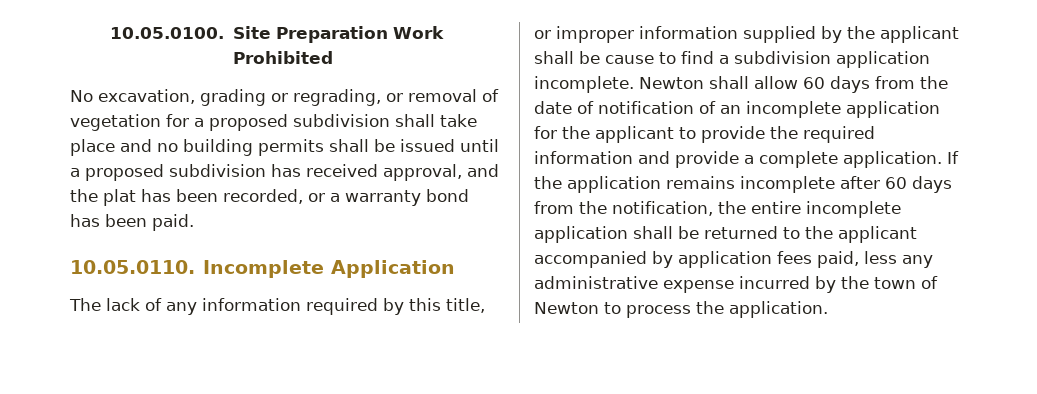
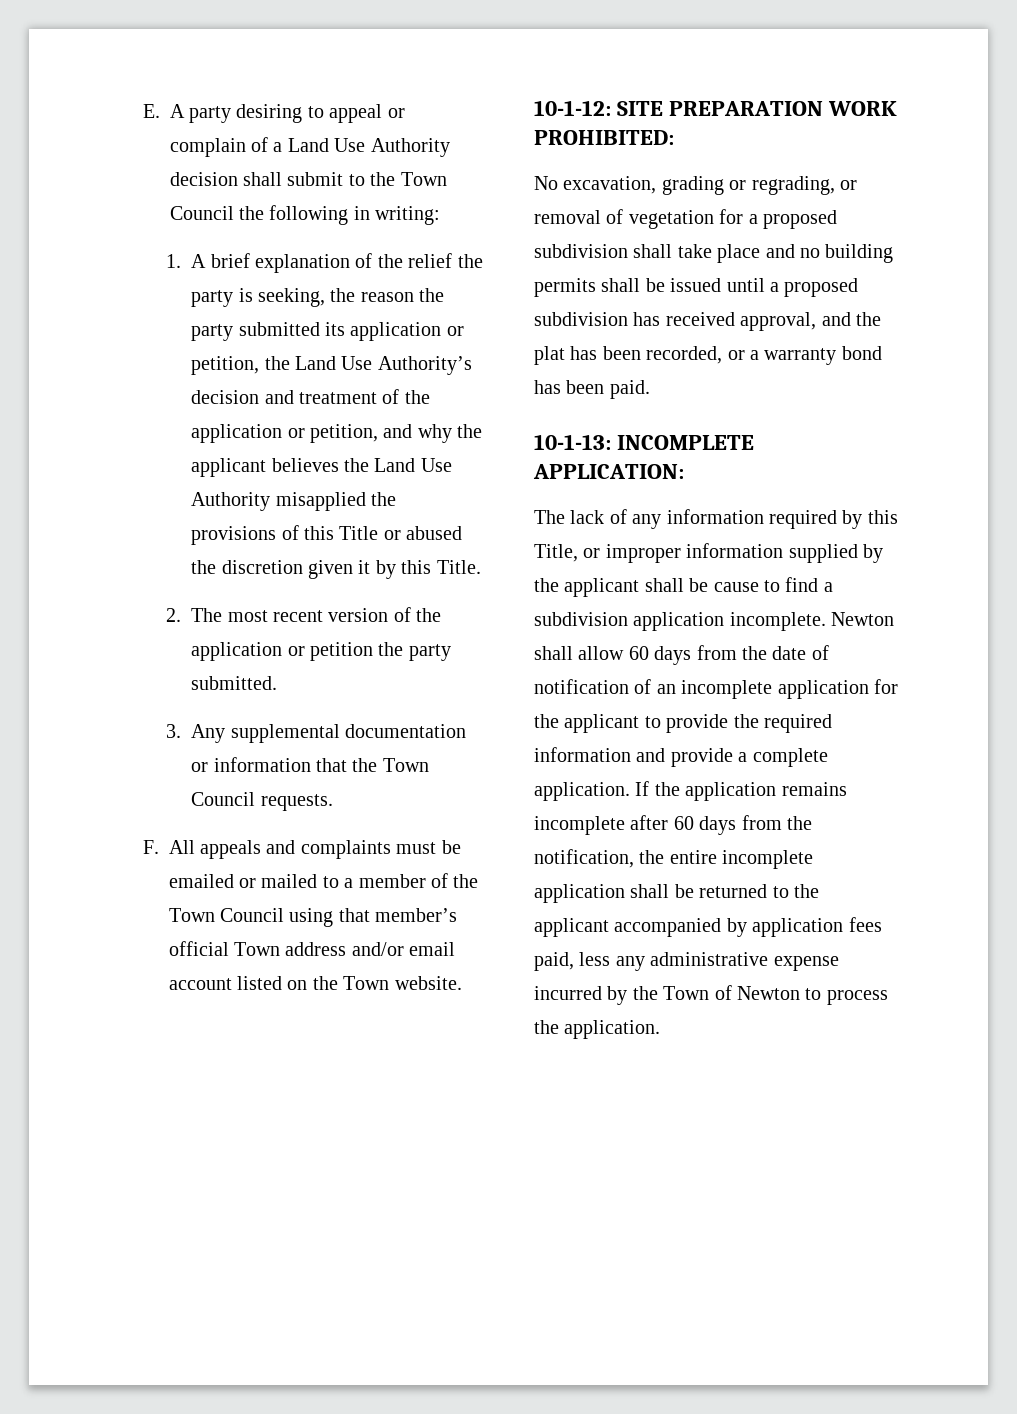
[110,26,444,43] [232,51,333,64] 10.05.0100. Site Preparation Work Prohibited -> [142,104,405,123] [169,137,450,157] [169,172,447,186] [169,205,441,225] [166,253,483,273] [191,288,445,307] [191,322,464,341] [191,356,472,375] [191,389,430,404] [191,424,483,443] [191,458,452,477] [191,492,396,511] [191,525,463,545] [191,560,481,579] [166,607,442,622] [191,642,451,661] [191,676,278,690] [166,724,466,743] [191,757,429,772] [191,792,333,811] [142,840,461,859] [168,873,479,888] [168,908,458,927] [168,941,456,956] [168,976,462,990] [534,100,898,116] [534,130,674,145] E. A party desiring to appeal or complain of a Land Use Authority decision shall submit to the Town Council the following in writing: // 1. A brief explanation of the relief the party is seeking, the reason the party submitted its application or petition, the Land Use Authority’s decision and treatment of the application or petition, and why the applicant believes the Land Use Authority misapplied the provisions of this Title or abused the discretion given it by this Title. // 2. The most recent version of the application or petition the party submitted. // 3. Any supplemental documentation or information that the Town Council requests. // F. All appeals and complaints must be emailed or mailed to a member of the Town Council using that member’s official Town address and/or email account listed on the Town website. // 10-1-12: SITE PREPARATION WORK PROHIBITED:
[70,260,456,278] 10.05.0110. Incomplete Application -> [534,434,755,450] [533,464,684,479] 10-1-13: INCOMPLETE APPLICATION:
[446,298,485,313] title, -> [534,544,578,562] Title,
[874,277,916,289] town -> [663,986,710,1000] Town

